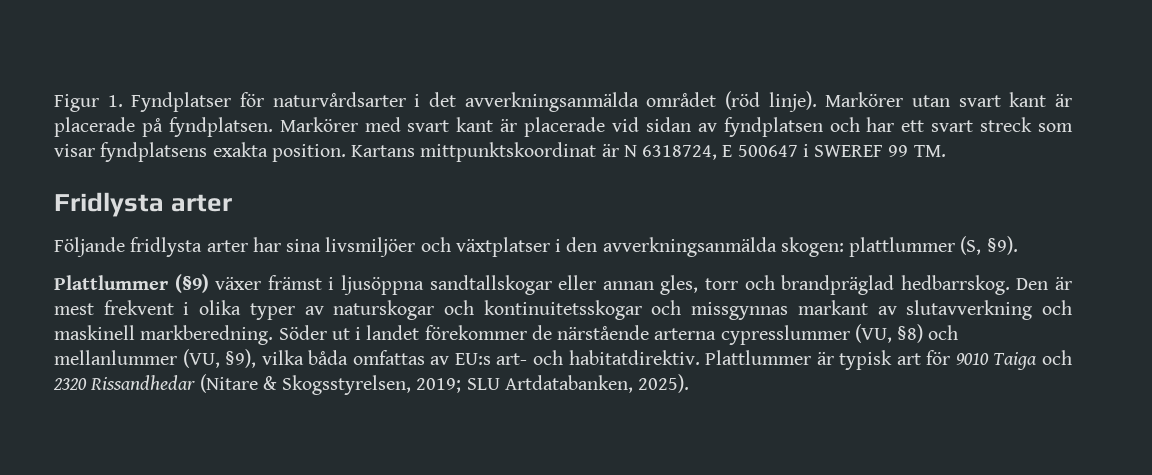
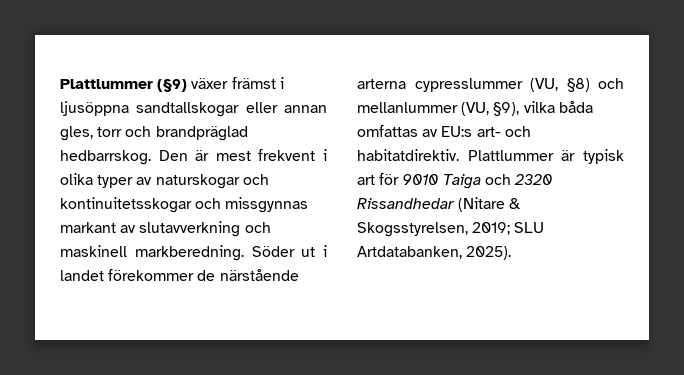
[54,91,1072,112] [54,117,1074,137] [54,142,946,162] [54,192,233,217] [54,236,1018,257] Figur 1. Fyndplatser för naturvårdsarter i det avverkningsanmälda området (röd linje). Markörer utan svart kant är placerade på fyndplatsen. Markörer med svart kant är placerade vid sidan av fyndplatsen och har ett svart streck som visar fyndplatsens exakta position. Kartans mittpunktskoordinat är N 6318724, E 500647 i SWEREF 99 TM. // Fridlysta arter // Följande fridlysta arter har sina livsmiljöer och växtplatser i den avverkningsanmälda skogen: plattlummer (S, §9). // -> (60, 84) none

